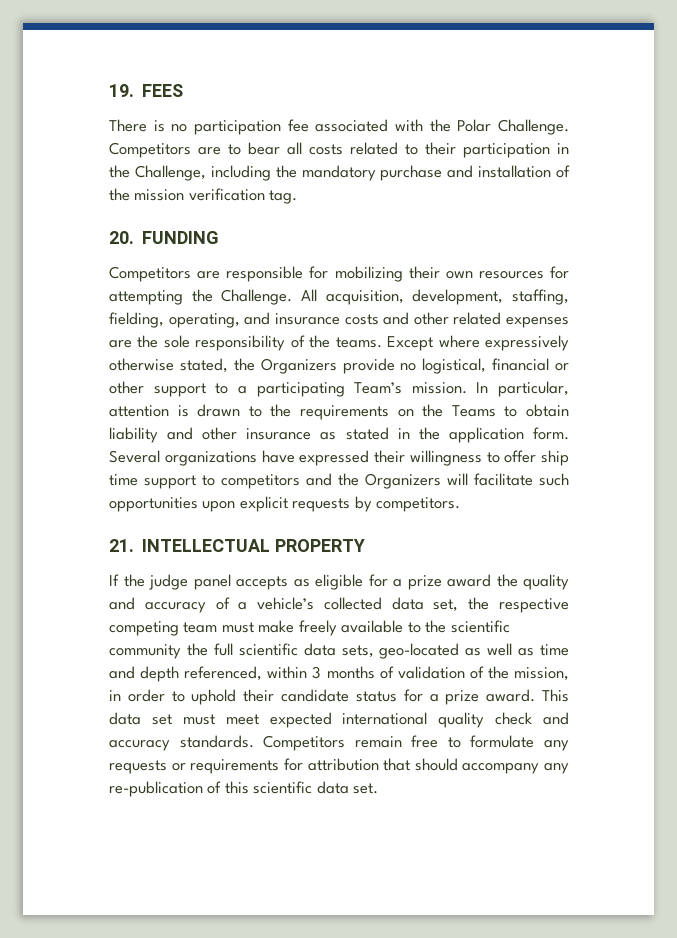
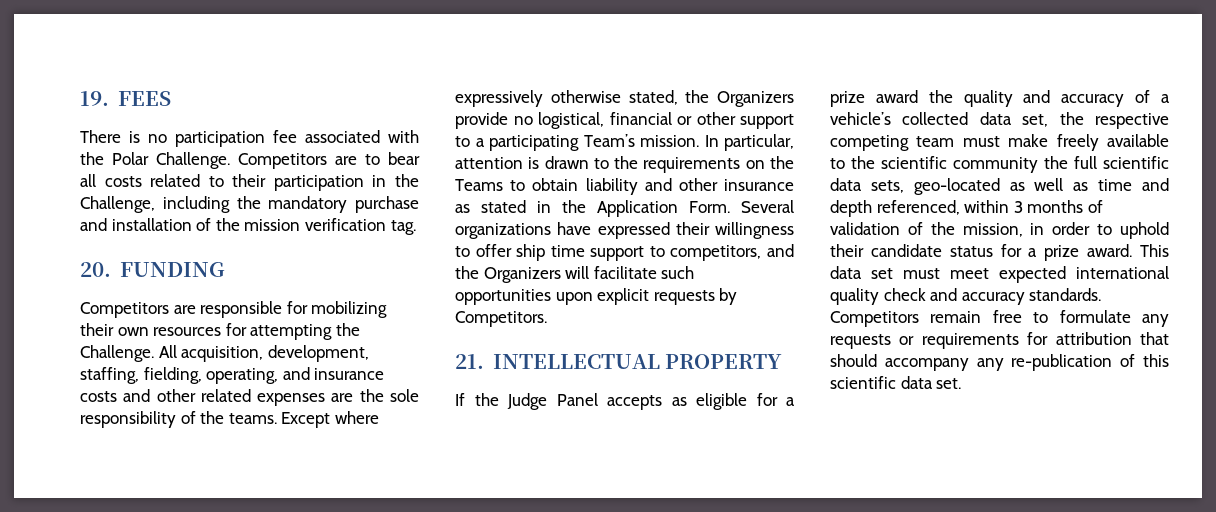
[448,427,569,443] application form. -> [597,200,731,217] Application Form.
[221,474,300,489] competitors -> [670,245,762,261] competitors,
[376,497,461,512] competitors. -> [455,311,547,327] Competitors.
[149,574,231,590] judge panel -> [507,393,598,410] Judge Panel

